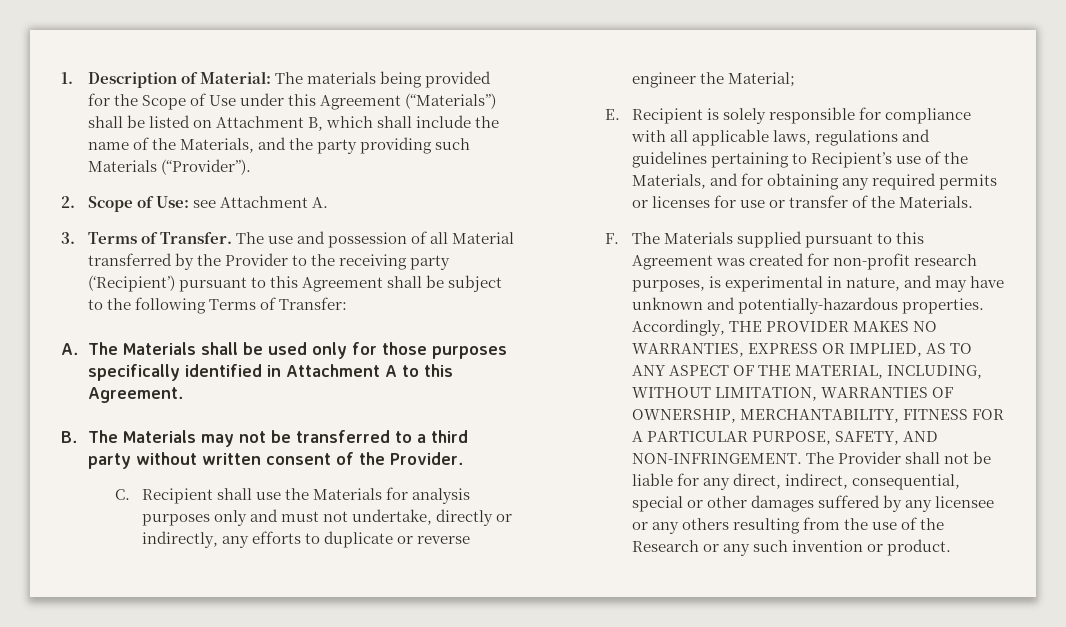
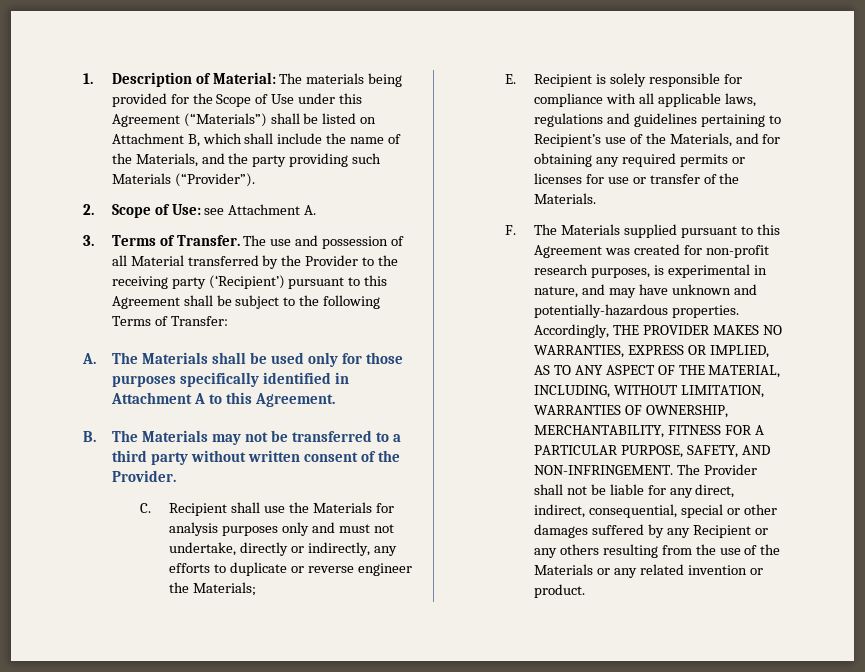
[728,72,796,87] Material; -> [192,582,256,596] Materials;
[935,496,995,508] licensee -> [692,525,751,538] Recipient
[631,540,789,556] Research or any such -> [533,564,684,578] Materials or any related

